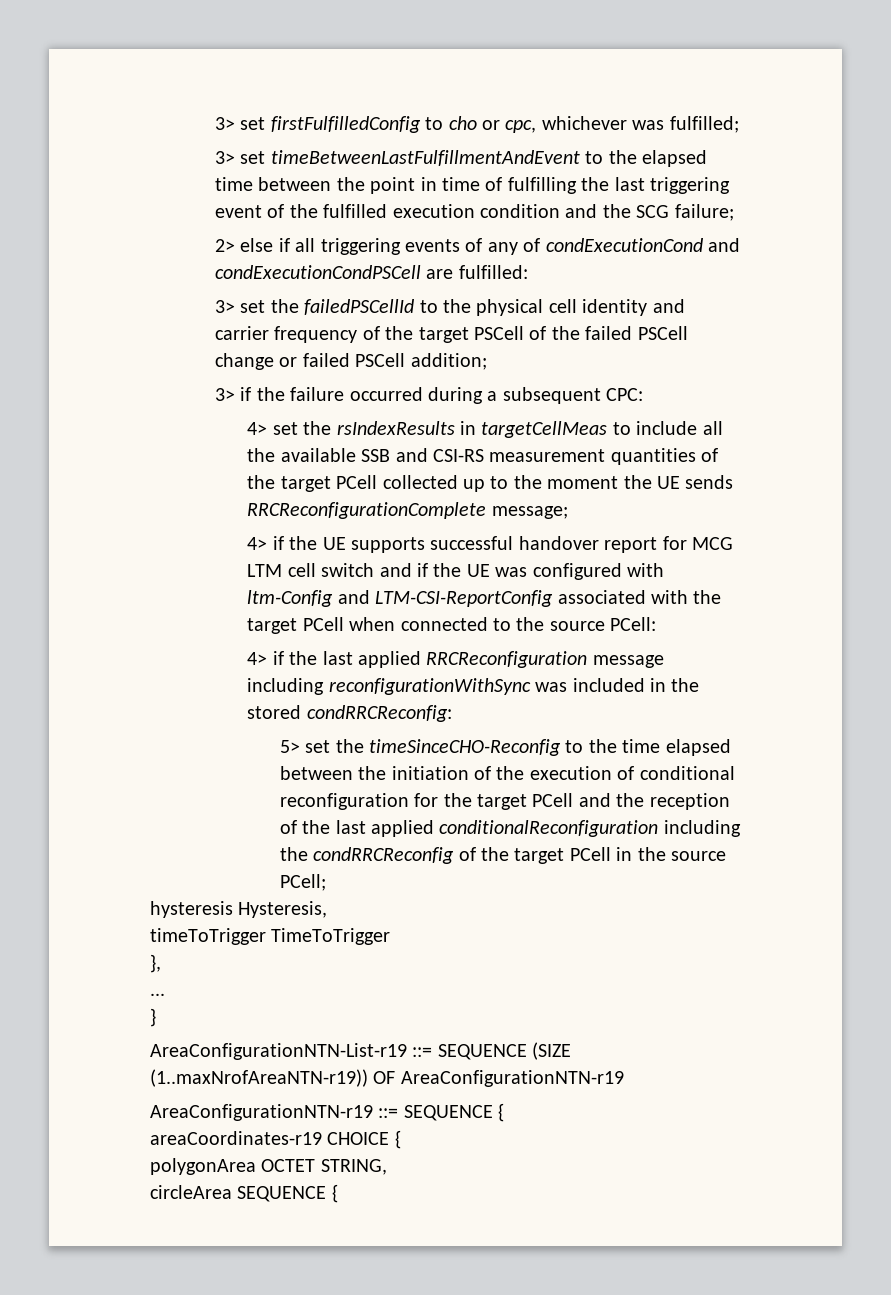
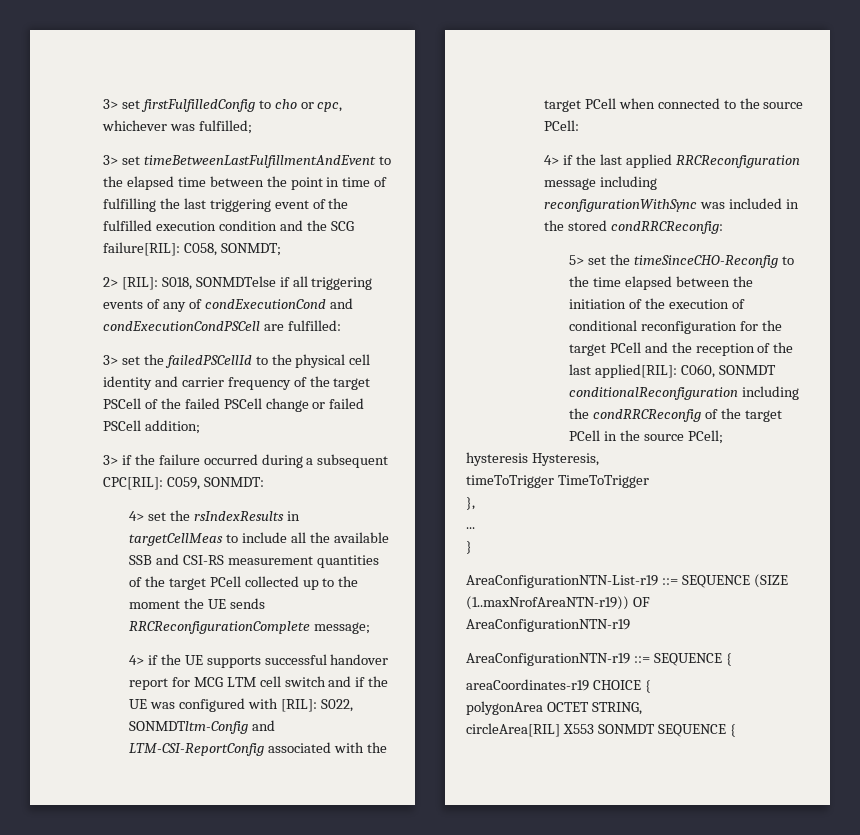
[674,204,734,221] [214,238,274,252] failure; // 2> else -> [102,242,281,256] [102,276,276,290] failure[RIL]: C058, SONMDT; // 2> [RIL]: S018, SONMDTelse
[606,388,644,401] CPC: -> [102,477,264,490] CPC[RIL]: C059, SONMDT:
[247,590,334,607] ltm-Config -> [280,699,353,712] [128,721,248,734] [RIL]: S022, SONMDTltm-Config
[371,820,435,837] applied -> [594,364,776,378] applied[RIL]: C060, SONMDT
[150,1185,232,1199] circleArea -> [466,723,655,737] circleArea[RIL] X553 SONMDT

